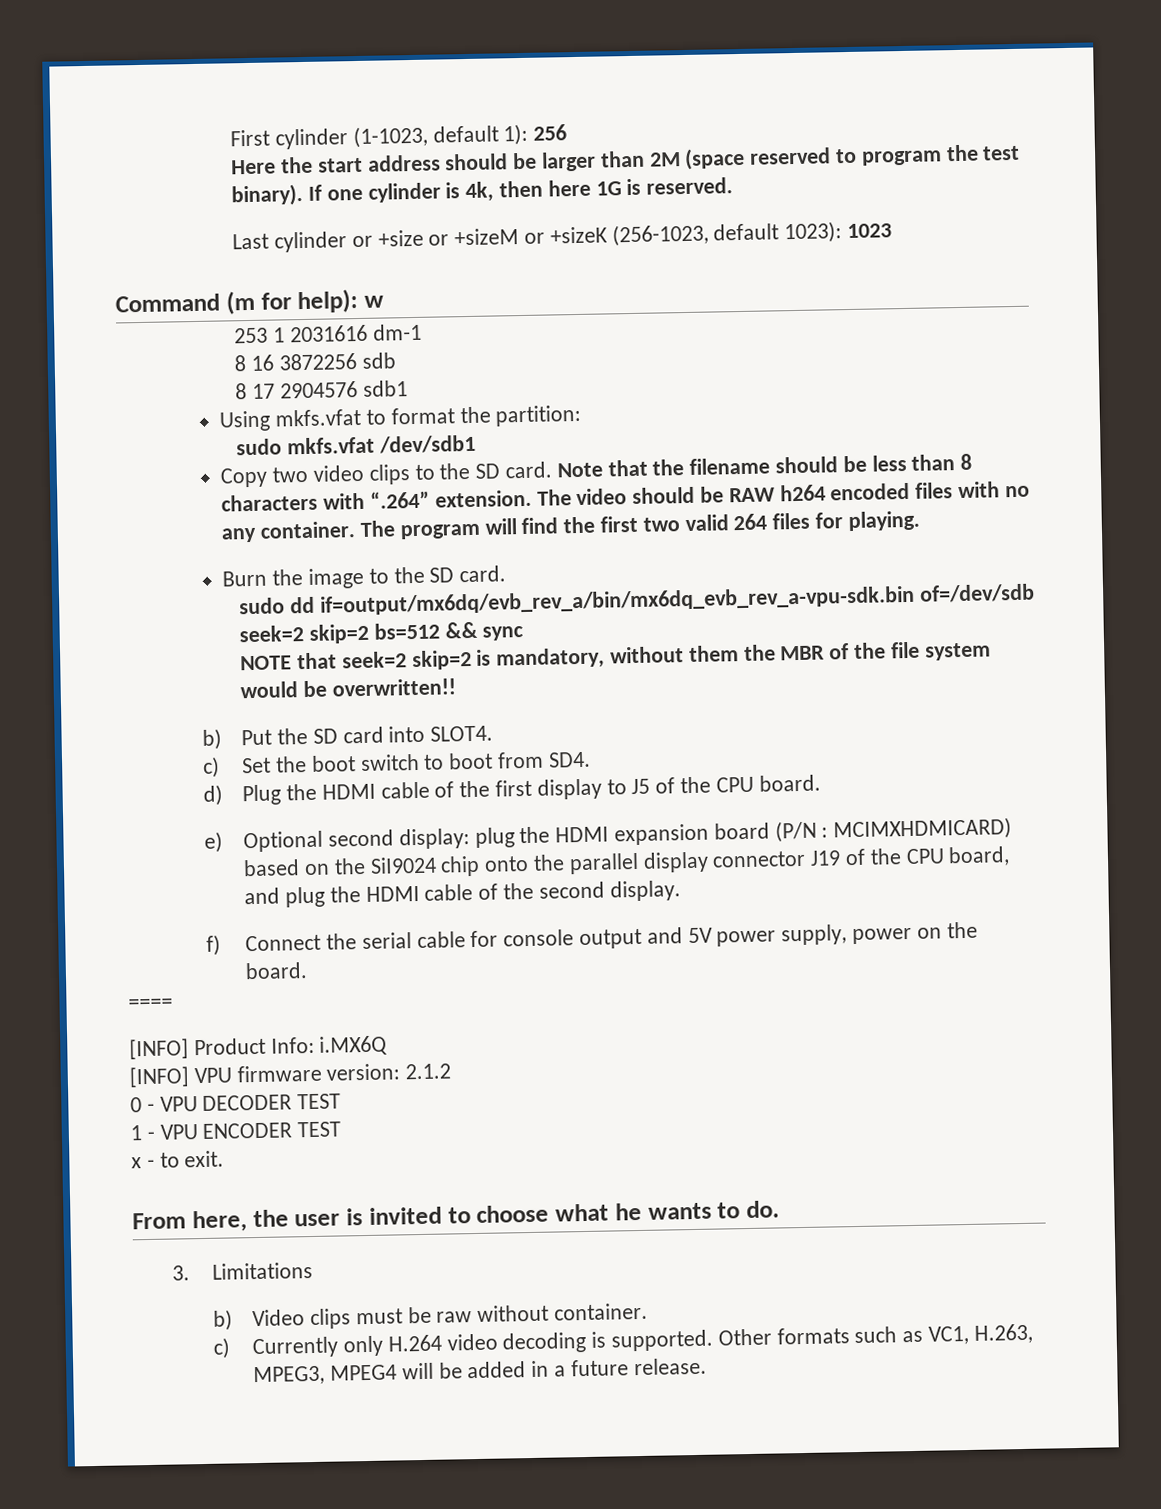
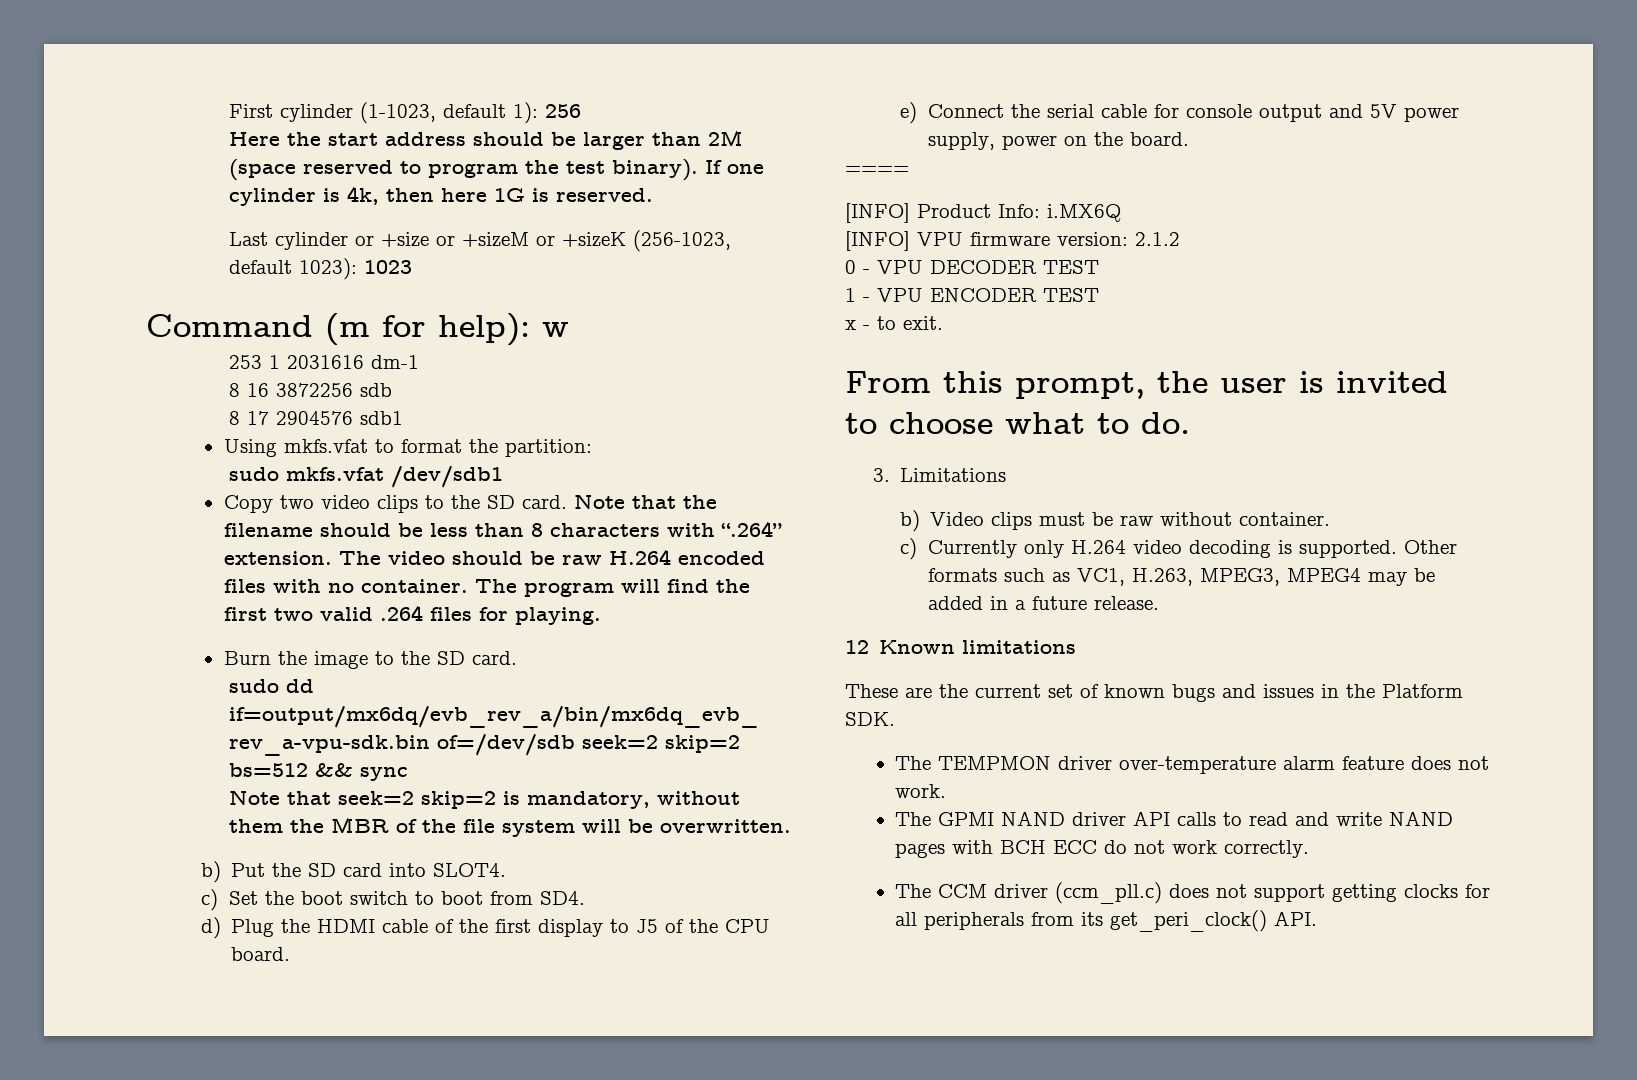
[728,484,826,503] RAW h264 -> [561,549,671,565] raw H.264
[221,527,258,543] any -> (354, 588) none
[733,513,768,531] 264 -> [379,605,423,621] .264
[240,655,293,671] NOTE -> [228,790,280,805] Note
[240,678,456,699] would be overwritten!! -> [581,819,791,833] will be overwritten.
[243,817,1013,853] [243,846,1011,877] [244,880,681,908] [205,934,221,956] Optional second display: plug the HDMI expansion board (P/N : MCIMXHDMICARD) based on the SiI9024 chip onto the parallel display connector J19 of the CPU board, and plug the HDMI cable of the second display. // f) -> (918, 113) none
[191,1210,247,1233] here, -> [943,371,1145,399] this prompt,
[614,1202,712,1221] he wants -> (1085, 423) none
[401,1362,434,1380] will -> [1367,572,1407,586] may
(707, 1366) none -> [845,640,1077,654] [845,684,1463,702] [845,712,895,726] [895,756,1490,774] [895,784,947,798] [895,811,1454,826] [895,840,1310,858] [895,882,1491,904] [895,910,1318,932] // 12 Known limitations // These are the current set of known bugs and issues in the Platform SDK. // The TEMPMON driver over-temperature alarm feature does not work. // The GPMI NAND driver API calls to read and write NAND pages with BCH ECC do not work correctly. // The CCM driver (ccm_pll.c) does not support getting clocks for all peripherals from its get_peri_clock() API.

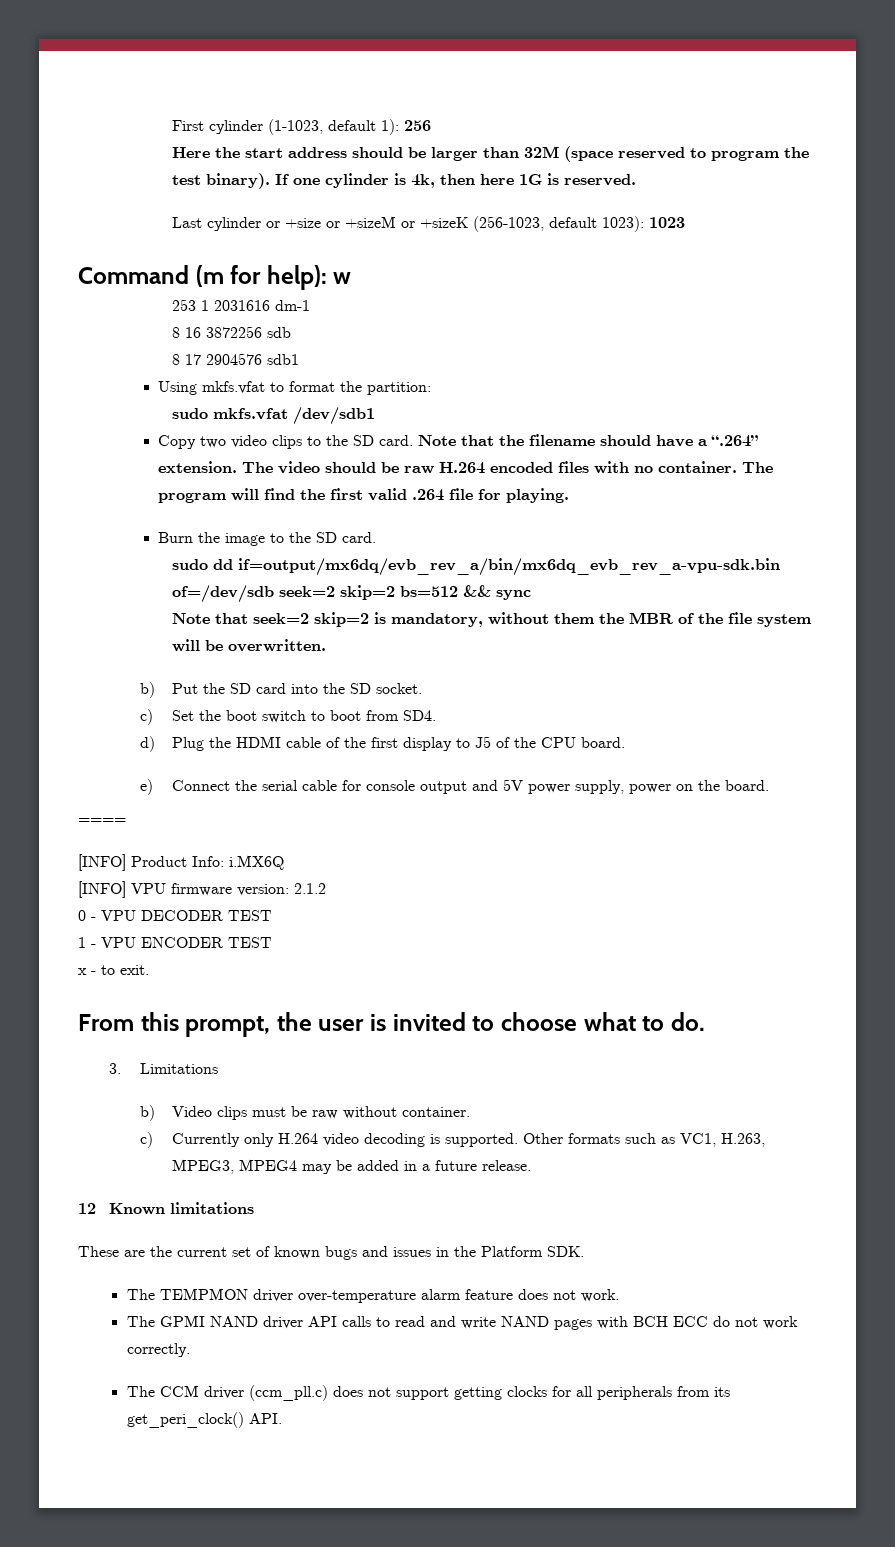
[707,130,743,146] 2M -> [523,146,559,158] 32M
[397,523,715,537] be less than 8 characters with -> [656,435,708,447] have a
[273,608,313,621] two -> (364, 494) none
[429,607,472,621] files -> [449,488,474,500] file
[433,863,507,877] SLOT4. -> [322,683,422,694] the SD socket.

